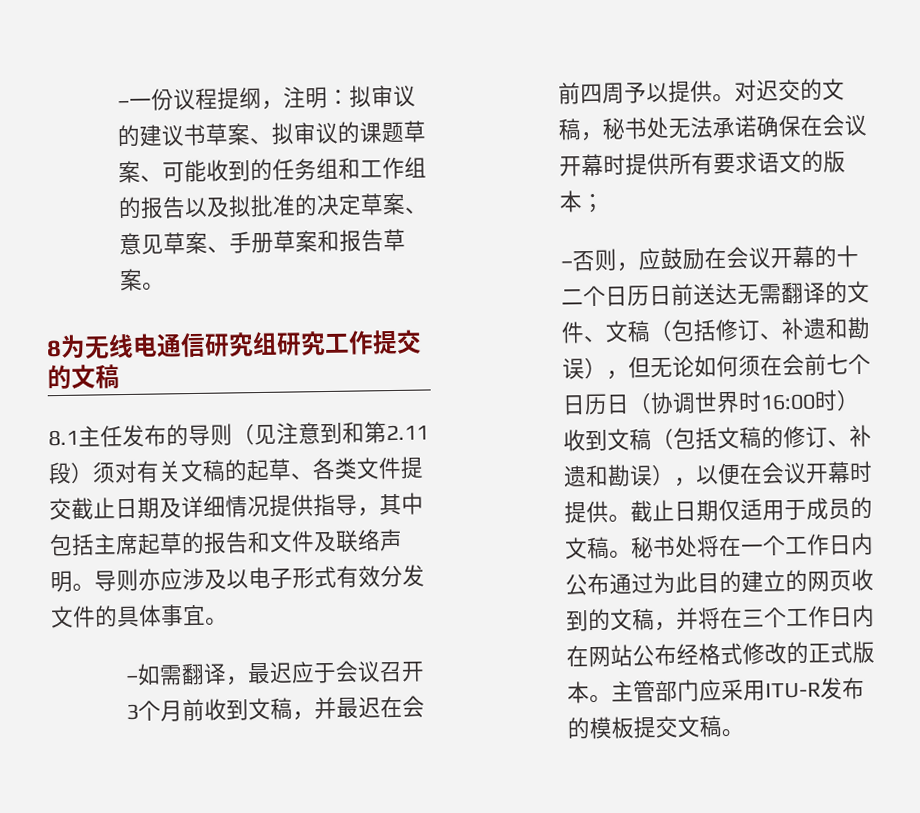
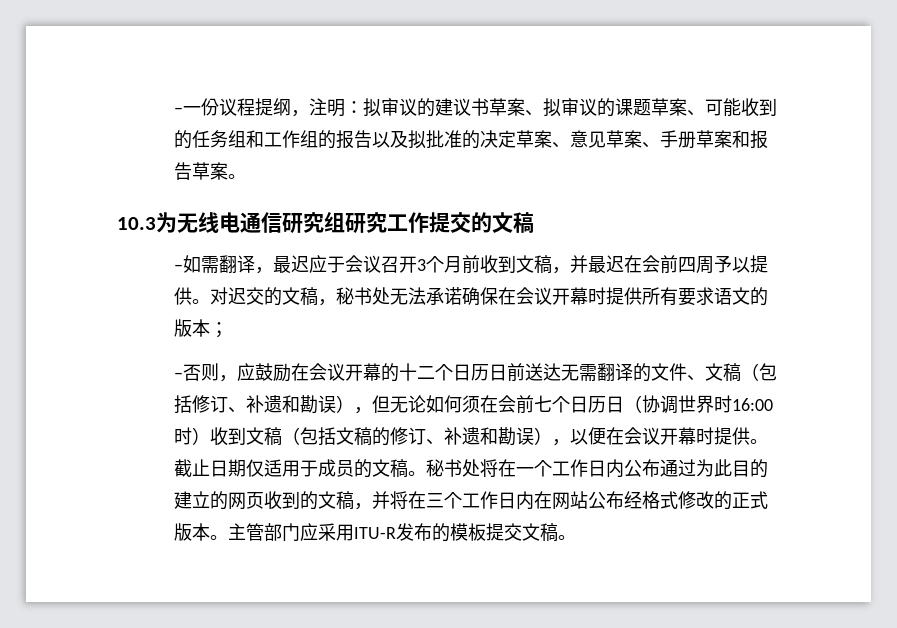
[46,339,62,358] 8 -> [117,217,156,230] 10.3
[48,421,429,448] [48,456,424,485] [49,492,424,521] [49,528,403,557] [50,564,425,593] [50,604,228,629] // 8.1主任发布的导则（见注意到和第2.11段）须对有关文稿的起草、各类文件提交截止日期及详细情况提供指导，其中包括主席起草的报告和文件及联络声明。导则亦应涉及以电子形式有效分发文件的具体事宜。 -> (534, 222) none

